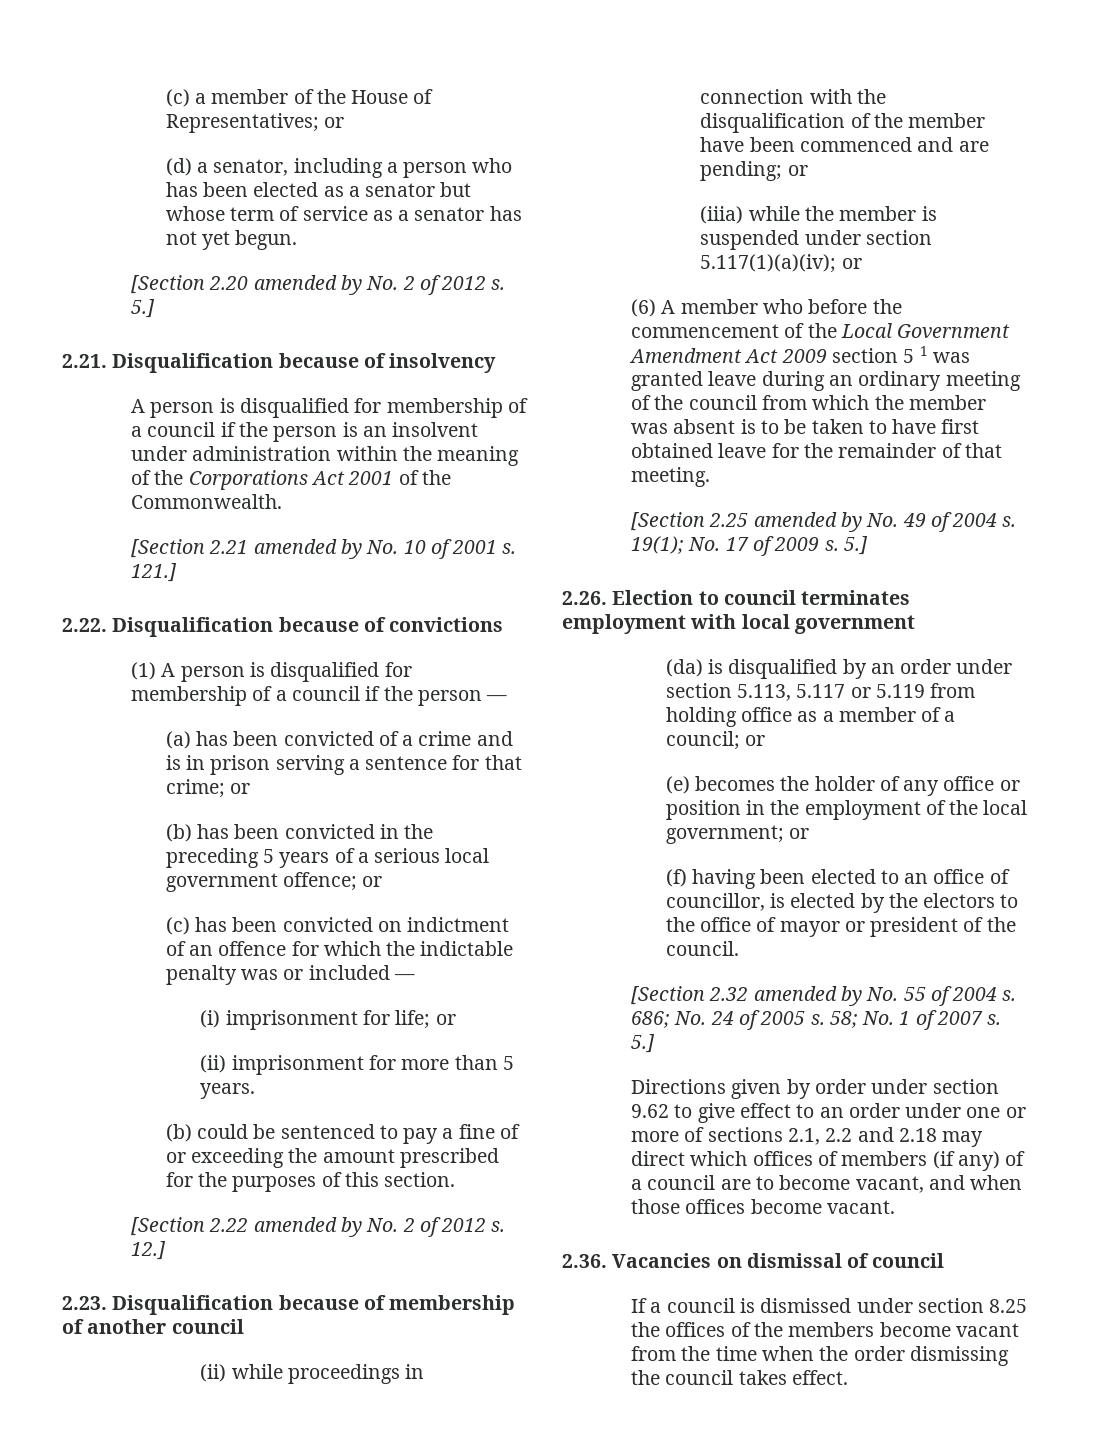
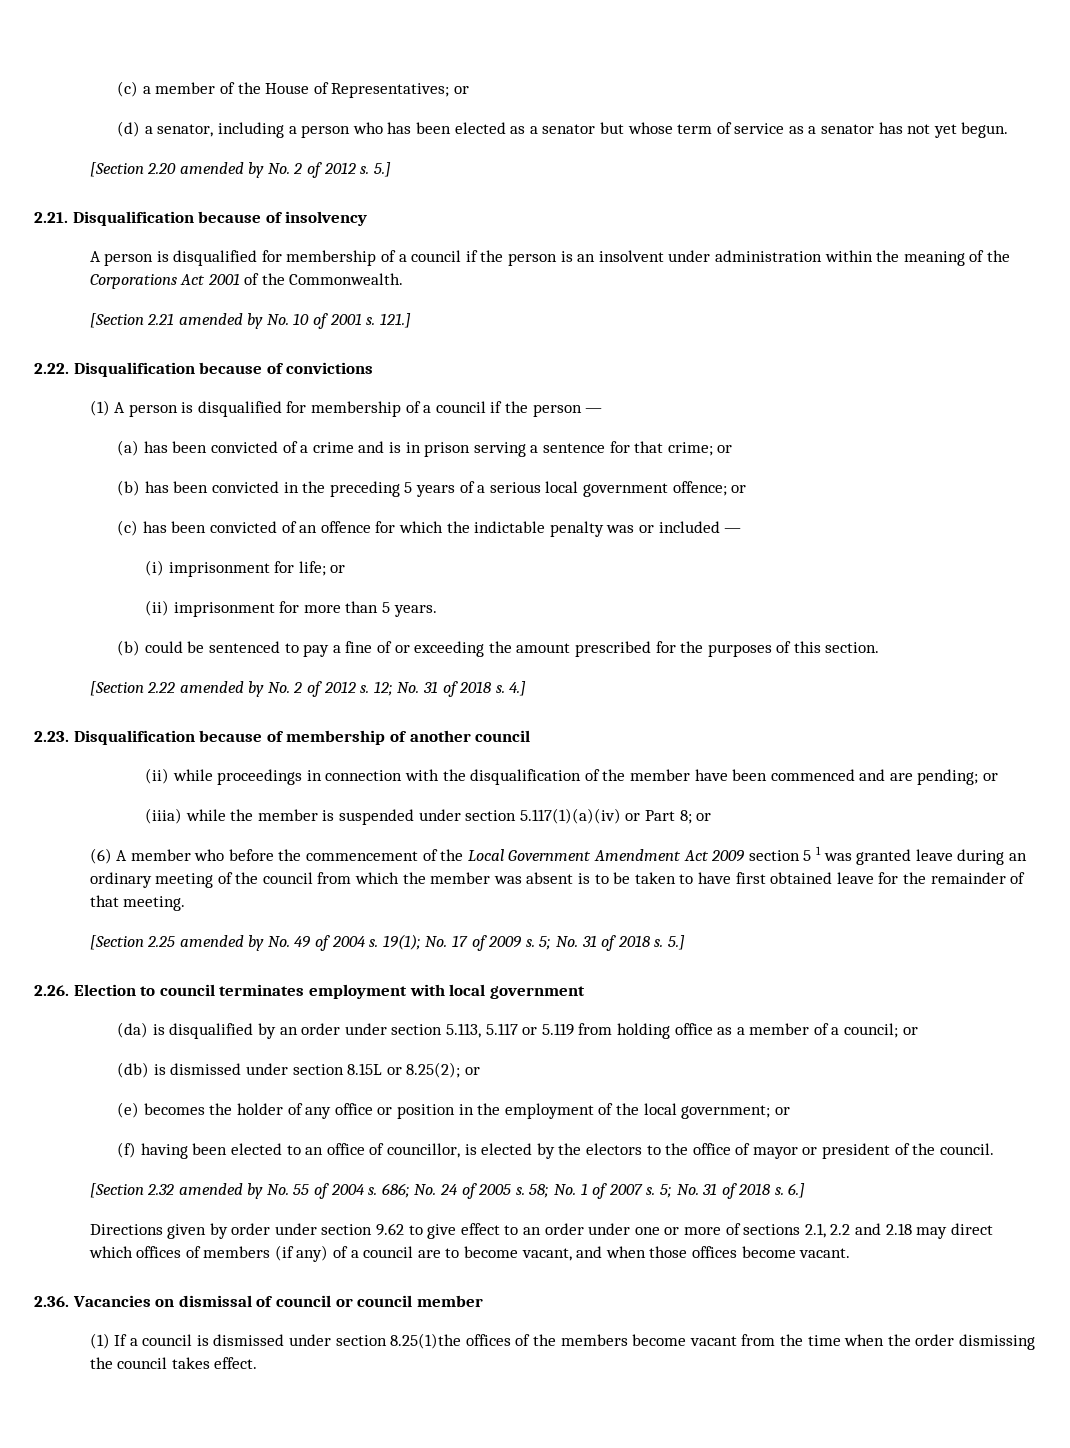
[377,917,510,932] on indictment -> (278, 527) none
[131,1241,167,1260] 12.] -> [373,681,527,697] 12; No. 31 of 2018 s. 4.]
[700,254,837,273] 5.117(1)(a)(iv); -> [519,808,692,824] 5.117(1)(a)(iv) or Part 8;
(839, 545) none -> [539,935,664,951] 5; No. 31 of 2018 s.
(766, 740) none -> [117,1062,480,1078] // (db) is dismissed under section 8.15L or 8.25(2); or
[631,1034,656,1053] 5.] -> [659,1183,806,1199] 5; No. 31 of 2018 s. 6.]
(945, 1260) // -> [335,1295,483,1307] [89,1333,110,1349] or council member // (1)
[989,1299,1028,1313] [631,1322,661,1337] 8.25 the -> [390,1333,462,1349] 8.25(1)the

